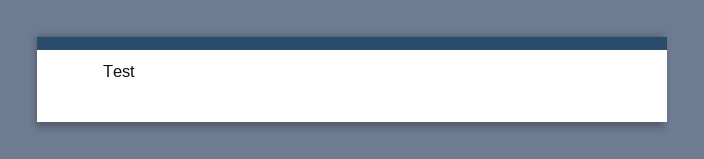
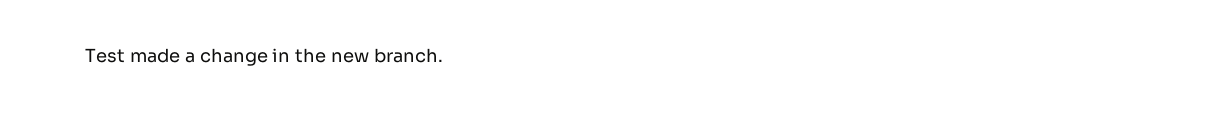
(135, 71) none -> [129,48,444,66] made a change in the new branch.

